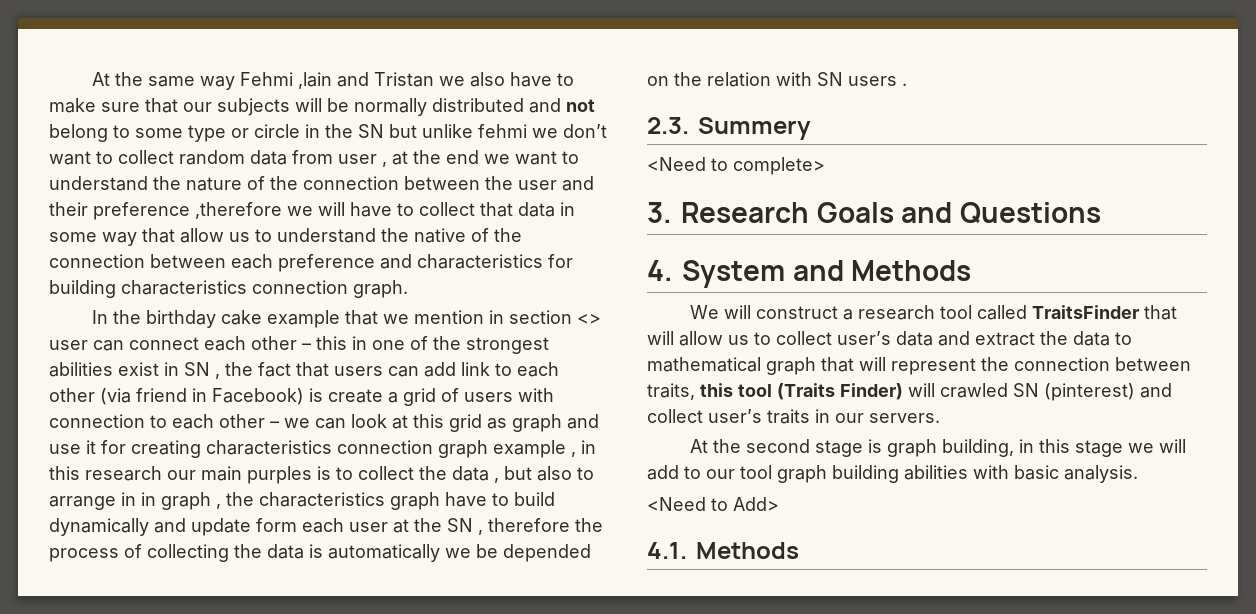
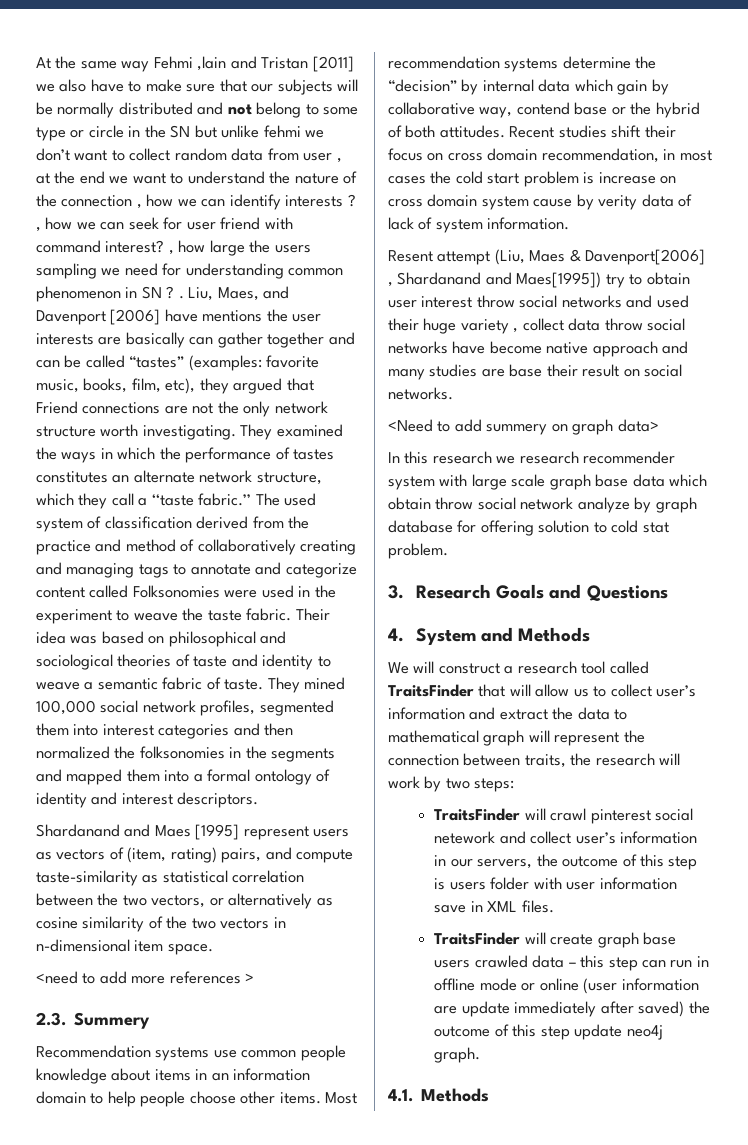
(434, 79) none -> [312,56,354,72] [2011]
[404,176,594,191] [49,202,575,220] [49,228,522,246] [49,254,573,272] [49,280,408,298] [91,310,601,328] [49,336,549,354] [49,362,559,379] [49,388,554,406] [49,414,599,432] [49,440,596,458] [49,466,594,484] [49,492,555,510] [49,518,603,536] [49,544,591,562] [647,72,907,87] [647,117,811,140] [647,157,825,175] between the user and their preference ,therefore we will have to collect that data in some way that allow us to understand the native of the connection between each preference and characteristics for building characteristics connection graph. // In the birthday cake example that we mention in section <> user can connect each other – this in one of the strongest abilities exist in SN , the fact that users can add link to each other (via friend in Facebook) is create a grid of users with connection to each other – we can look at this grid as graph and use it for creating characteristics connection graph example , in this research our main purples is to collect the data , but also to arrange in in graph , the characteristics graph have to build dynamically and update form each user at the SN , therefore the process of collecting the data is automatically we be depended on the relation with SN users . // 2.3. Summery // <Need to complete> -> [136,194,356,210] [36,217,293,232] [36,240,311,256] [36,263,344,279] [36,286,290,302] [36,309,322,325] [36,332,355,348] [36,355,320,371] [36,378,314,394] [36,401,328,417] [36,424,343,440] [36,447,335,463] [36,470,322,485] [36,493,317,509] [36,516,310,532] [36,539,357,555] [36,562,357,578] [36,585,336,598] [36,608,330,624] [36,631,287,647] [36,654,331,670] [36,677,346,693] [36,700,334,716] [36,723,294,739] [36,746,336,762] [36,769,331,785] [36,792,259,808] [36,824,350,840] [36,847,354,863] [36,870,305,886] [36,893,333,909] [36,916,286,932] [36,939,213,955] [36,971,255,984] [36,1012,151,1029] [36,1045,346,1061] [36,1068,311,1084] [36,1091,358,1107] [388,56,657,72] [388,79,669,95] [388,102,700,118] [388,125,676,138] [388,148,712,163] [388,171,677,187] [388,194,693,210] [388,217,570,233] [388,249,706,265] [388,272,690,288] [388,295,689,308] [388,318,686,334] [388,341,689,357] [388,364,683,380] [388,387,453,400] [388,419,659,435] [388,451,676,464] [388,474,708,490] [388,497,697,513] [388,520,669,536] [388,543,448,559] , how we can identify interests ? , how we can seek for user friend with command interest? , how large the users sampling we need for understanding common phenomenon in SN ? . Liu, Maes, and Davenport [2006] have mentions the user interests are basically can gather together and can be called “tastes” (examples: favorite music, books, film, etc), they argued that Friend connections are not the only network structure worth investigating. They examined the ways in which the performance of tastes constitutes an alternate network structure, which they call a ‘‘taste fabric.’’ The used system of classification derived from the practice and method of collaboratively creating and managing tags to annotate and categorize content called Folksonomies were used in the experiment to weave the taste fabric. Their idea was based on philosophical and sociological theories of taste and identity to weave a semantic fabric of taste. They mined 100,000 social network profiles, segmented them into interest categories and then normalized the folksonomies in the segments and mapped them into a formal ontology of identity and interest descriptors. // Shardanand and Maes [1995] represent users as vectors of (item, rating) pairs, and compute taste-similarity as statistical correlation between the two vectors, or alternatively as cosine similarity of the two vectors in n-dimensional item space. // <need to add more references > // 2.3. Summery // Recommendation systems use common people knowledge about items in an information domain to help people choose other items. Most recommendation systems determine the “decision” by internal data which gain by collaborative way, contend base or the hybrid of both attitudes. Recent studies shift their focus on cross domain recommendation, in most cases the cold start problem is increase on cross domain system cause by verity data of lack of system information. // Resent attempt (Liu, Maes & Davenport[2006] , Shardanand and Maes[1995]) try to obtain user interest throw social networks and used their huge variety , collect data throw social networks have become native approach and many studies are base their result on social networks. // <Need to add summery on graph data> // In this research we research recommender system with large scale graph base data which obtain throw social network analyze by graph database for offering solution to cold stat problem.
[896,331,933,346] data -> [388,707,465,720] information
[821,357,854,372] that -> (525, 738) none
[700,383,1135,401] this tool (Traits Finder) will crawled SN (pinterest) -> [570,753,681,766] [388,776,515,792] [434,808,694,824] [434,831,496,844] the research will work by two steps: // TraitsFinder will crawl pinterest social netework
[767,409,810,424] traits -> [620,831,698,844] information
[869,413,940,423] [689,439,1186,457] [647,465,1138,483] [647,497,779,511] servers. // At the second stage is graph building, in this stage we will add to our tool graph building abilities with basic analysis. // <Need to Add> -> [477,854,698,870] [434,877,677,890] [434,900,554,913] [434,932,677,948] [434,955,709,971] [434,978,699,994] [434,1001,710,1017] [434,1024,663,1040] [434,1047,481,1063] servers, the outcome of this step is users folder with user information save in XML files. // TraitsFinder will create graph base users crawled data – this step can run in offline mode or online (user information are update immediately after saved) the outcome of this step update neo4j graph.

